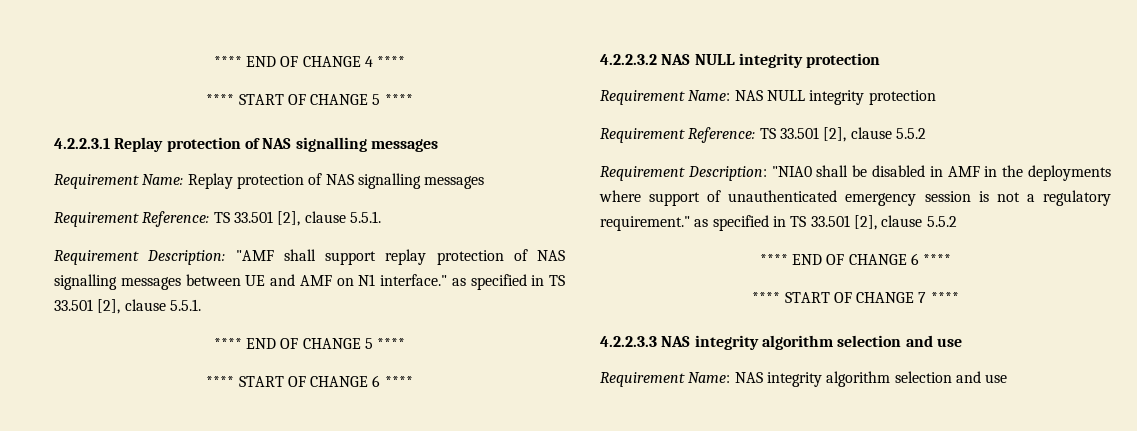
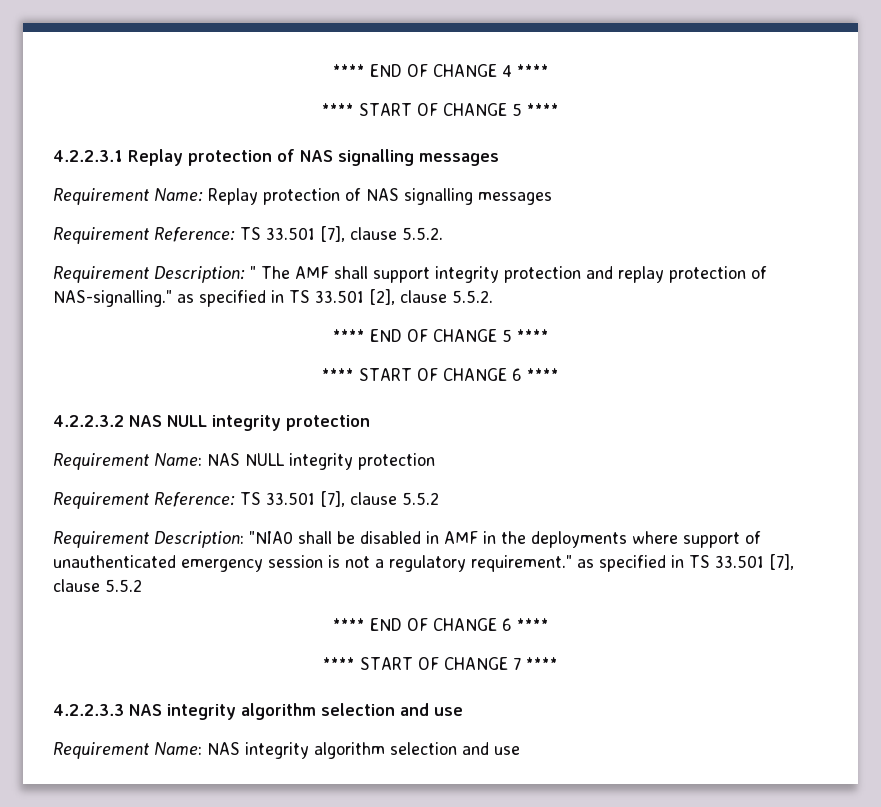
[277,211,381,226] [54,249,565,265] [54,274,565,290] [54,299,201,314] [2], clause 5.5.1. // Requirement Description: "AMF shall support replay protection of NAS signalling messages between UE and AMF on N1 interface." as specified in TS 33.501 [2], clause 5.5.1. -> [320,226,443,242] [53,266,767,283] [53,289,493,307] [7], clause 5.5.2. // Requirement Description: " The AMF shall support integrity protection and replay protection of NAS-signalling." as specified in TS 33.501 [2], clause 5.5.2.
[823,127,847,142] [2], -> [320,491,345,507] [7],
[853,215,877,230] [2], -> [768,554,794,570] [7],

